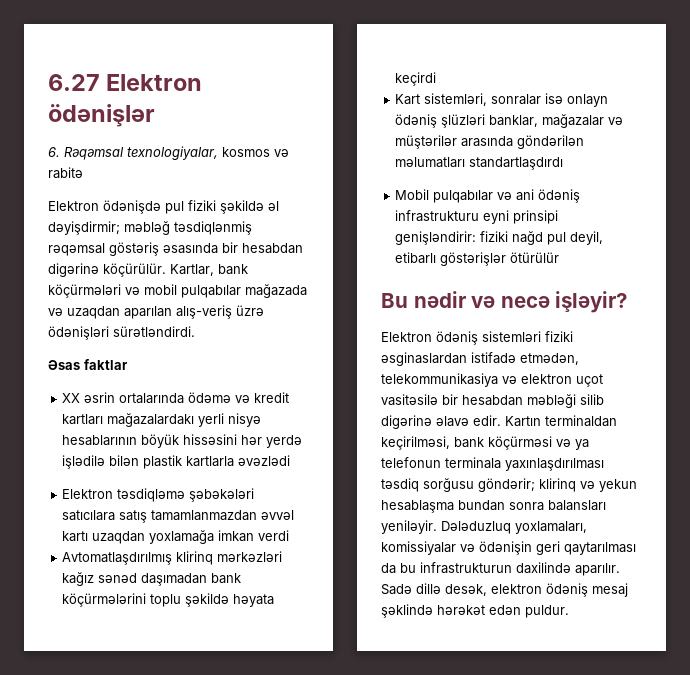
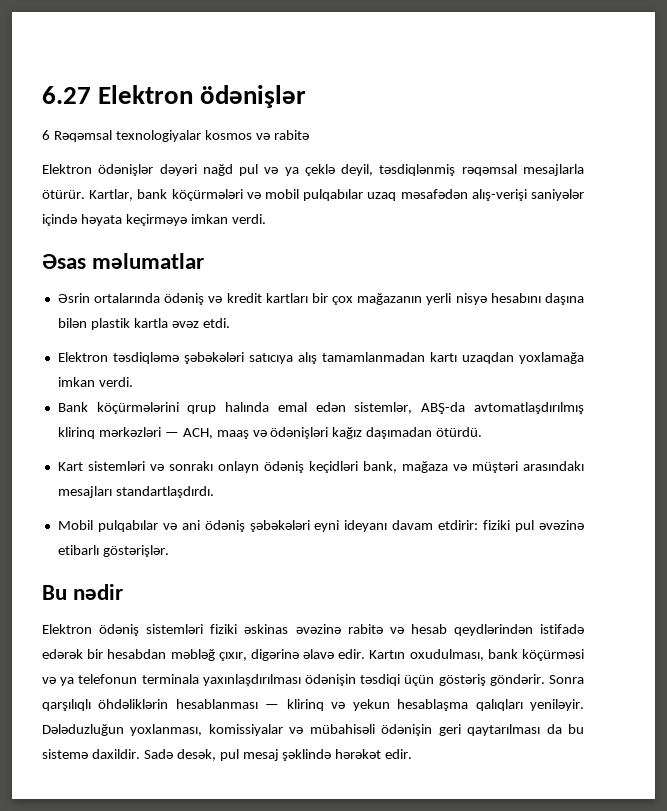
[48,146,218,160] 6. Rəqəmsal texnologiyalar, -> [42,130,201,142] 6 Rəqəmsal texnologiyalar
[103,200,279,214] [48,221,252,235] [48,242,303,256] [48,263,166,277] ödənişdə pul fiziki şəkildə əl dəyişdirmir; məbləğ təsdiqlənmiş rəqəmsal göstəriş əsasında bir hesabdan digərinə köçürülür. -> [98,164,584,176] [42,190,85,199] ödənişlər dəyəri nağd pul və ya çeklə deyil, təsdiqlənmiş rəqəmsal mesajlarla ötürür.
[245,284,307,298] [48,305,264,319] [48,326,195,340] [48,359,128,370] [62,392,290,404] [62,413,262,427] [62,434,303,448] [62,455,291,469] [62,488,255,502] [62,510,295,523] [62,530,290,544] [62,551,283,565] [62,572,242,586] [62,593,275,607] [395,72,437,86] [395,93,609,107] [395,114,624,128] [395,135,585,149] [395,157,564,170] mağazada və uzaqdan aparılan alış-veriş üzrə ödənişləri sürətləndirdi. // Əsas faktlar // XX əsrin ortalarında ödəmə və kredit kartları mağazalardakı yerli nisyə hesablarının böyük hissəsini hər yerdə işlədilə bilən plastik kartlarla əvəzlədi // Elektron təsdiqləmə şəbəkələri satıcılara satış tamamlanmazdan əvvəl kartı uzaqdan yoxlamağa imkan verdi // Avtomatlaşdırılmış klirinq mərkəzləri kağız sənəd daşımadan bank köçürmələrini toplu şəkildə həyata keçirdi // Kart sistemləri, sonralar isə onlayn ödəniş şlüzləri banklar, mağazalar və müştərilər arasında göndərilən məlumatları standartlaşdırdı -> [367,189,584,201] [42,214,266,226] [42,253,205,269] [57,293,585,305] [57,318,230,330] [57,352,584,364] [57,377,133,387] [57,402,585,414] [57,427,483,439] [57,461,584,473] [57,486,214,498] uzaq məsafədən alış-verişi saniyələr içində həyata keçirməyə imkan verdi. // Əsas məlumatlar // Əsrin ortalarında ödəniş və kredit kartları bir çox mağazanın yerli nisyə hesabını daşına bilən plastik kartla əvəz etdi. // Elektron təsdiqləmə şəbəkələri satıcıya alış tamamlanmadan kartı uzaqdan yoxlamağa imkan verdi. // Bank köçürmələrini qrup halında emal edən sistemlər, ABŞ-da avtomatlaşdırılmış klirinq mərkəzləri — ACH, maaş və ödənişləri kağız daşımadan ötürdü. // Kart sistemləri və sonrakı onlayn ödəniş keçidləri bank, mağaza və müştəri arasındakı mesajları standartlaşdırdı.
[395,210,559,224] [395,231,604,245] [395,252,560,266] infrastrukturu eyni prinsipi genişləndirir: fiziki nağd pul deyil, etibarlı göstərişlər ötürülür -> [249,520,585,532] [57,545,169,557] şəbəkələri eyni ideyanı davam etdirir: fiziki pul əvəzinə etibarlı göstərişlər.
[471,291,628,313] və necə işləyir? -> (124, 592) none
[381,352,579,366] [381,373,603,387] [381,394,604,408] əsginaslardan istifadə etmədən, telekommunikasiya və elektron uçot vasitəsilə bir hesabdan məbləği silib -> [244,624,585,636] [42,649,247,661] əskinas əvəzinə rabitə və hesab qeydlərindən istifadə edərək bir hesabdan məbləğ çıxır,
[545,415,617,427] [381,436,450,450] terminaldan keçirilməsi, -> [409,649,484,661] oxudulması,
[381,478,637,492] [381,500,606,513] [381,520,587,534] təsdiq sorğusu göndərir; klirinq və yekun hesablaşma bundan sonra balansları yeniləyir. Dələduzluq yoxlamaları, -> [305,674,584,686] [42,699,584,711] [42,724,203,736] ödənişin təsdiqi üçün göstəriş göndərir. Sonra qarşılıqlı öhdəliklərin hesablanması — klirinq və yekun hesablaşma qalıqları yeniləyir. Dələduzluğun yoxlanması,
(475, 548) none -> [309,724,375,734] mübahisəli
[420,562,620,576] [381,583,588,597] infrastrukturun daxilində aparılır. Sadə dillə desək, elektron ödəniş -> [42,749,239,761] sistemə daxildir. Sadə desək, pul
[489,605,569,618] edən puldur. -> [385,749,413,759] edir.

